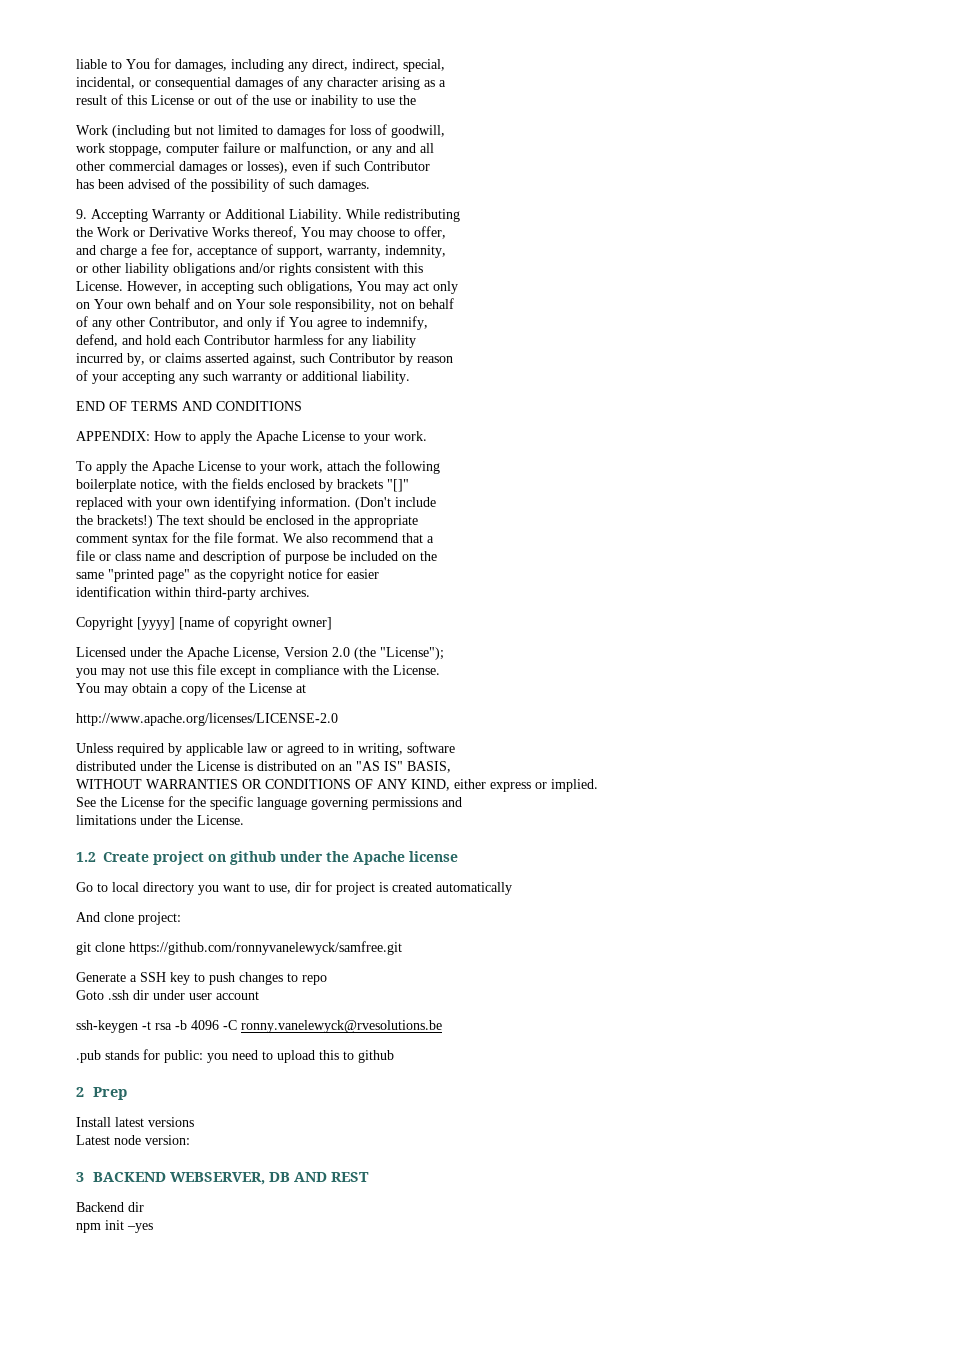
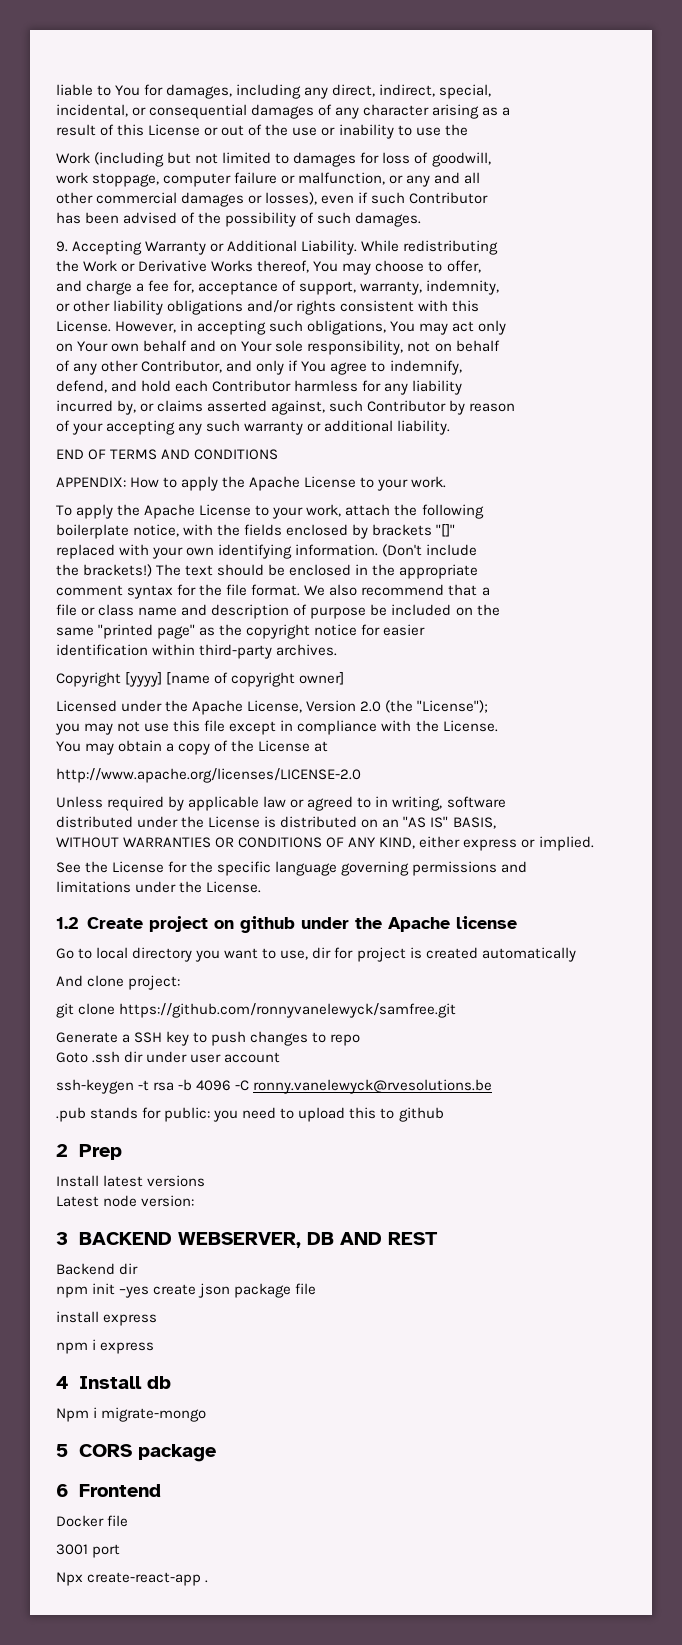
(153, 1228) none -> [153,1283,317,1298] [56,1311,158,1326] [56,1339,155,1354] [56,1376,171,1389] [56,1407,207,1422] [56,1444,216,1462] [56,1484,161,1497] [56,1515,129,1527] [56,1544,121,1558] [56,1572,209,1586] create json package file // install express // npm i express // 4 Install db // Npm i migrate-mongo // 5 CORS package // 6 Frontend // Docker file // 3001 port // Npx create-react-app .

